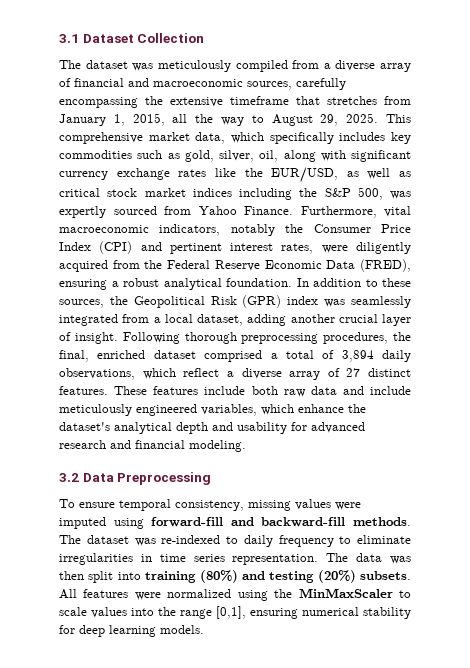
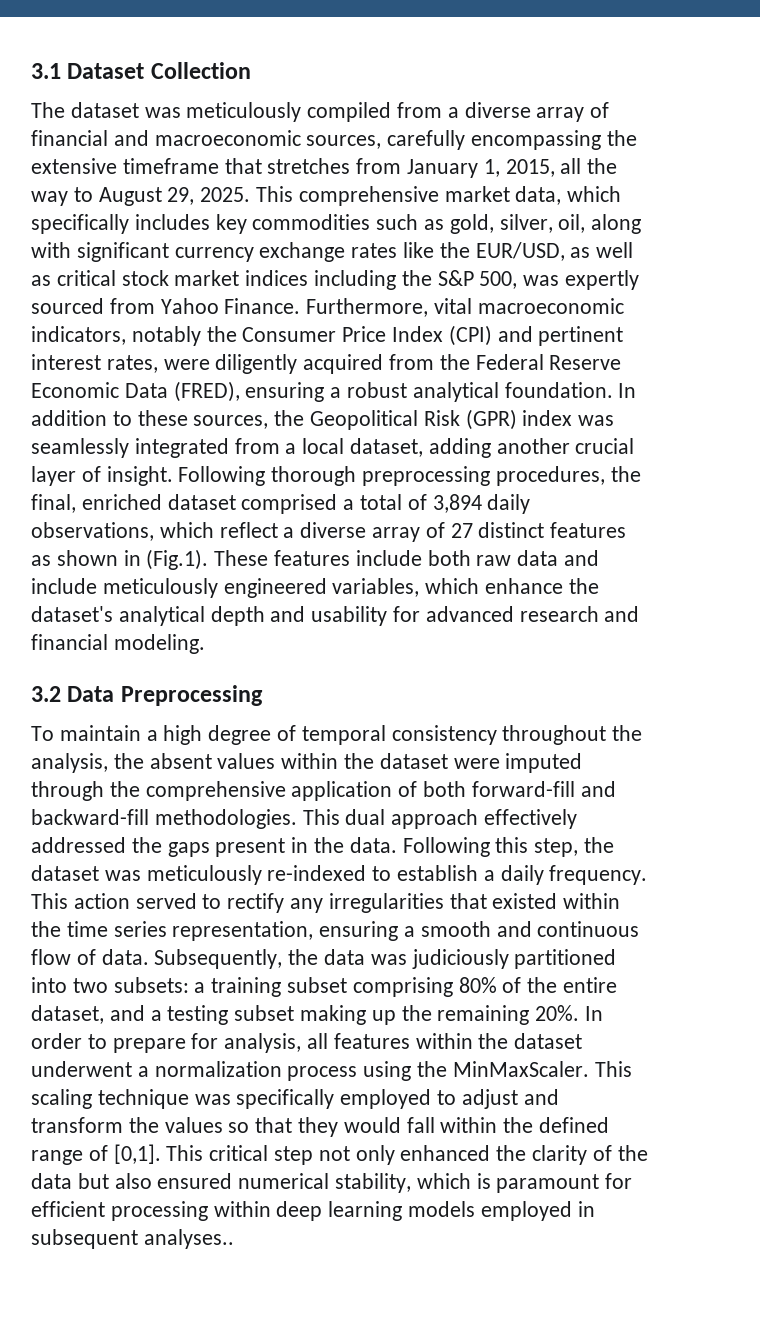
[59,386,108,395] features. -> [550,522,627,538] [31,549,209,570] features as shown in (Fig.1).
[79,499,361,511] [59,517,411,529] [59,535,156,546] ensure temporal consistency, missing values were imputed using forward-fill and backward-fill methods. The dataset was -> [59,725,643,745] [31,753,583,773] [31,781,616,801] [31,809,578,829] [31,837,615,857] [31,865,262,885] maintain a high degree of temporal consistency throughout the analysis, the absent values within the dataset were imputed through the comprehensive application of both forward-fill and backward-fill methodologies. This dual approach effectively addressed the gaps present in the data. Following this step, the dataset was meticulously
[243,535,411,547] [59,553,411,565] [59,570,411,583] [59,588,411,601] [59,606,411,619] [59,625,204,637] daily frequency to eliminate irregularities in time series representation. The data was then split into training (80%) and testing (20%) subsets. All features were normalized using the MinMaxScaler to scale values into the range [0,1], ensuring numerical stability for deep learning models. -> [397,865,648,885] [31,893,621,913] [31,921,640,941] [31,949,617,969] [31,977,618,997] [31,1005,604,1025] [31,1033,583,1053] [31,1061,632,1081] [31,1089,559,1109] [31,1117,610,1137] [31,1144,648,1165] [31,1173,633,1193] [31,1201,595,1221] [31,1229,234,1249] establish a daily frequency. This action served to rectify any irregularities that existed within the time series representation, ensuring a smooth and continuous flow of data. Subsequently, the data was judiciously partitioned into two subsets: a training subset comprising 80% of the entire dataset, and a testing subset making up the remaining 20%. In order to prepare for analysis, all features within the dataset underwent a normalization process using the MinMaxScaler. This scaling technique was specifically employed to adjust and transform the values so that they would fall within the defined range of [0,1]. This critical step not only enhanced the clarity of the data but also ensured numerical stability, which is paramount for efficient processing within deep learning models employed in subsequent analyses..

